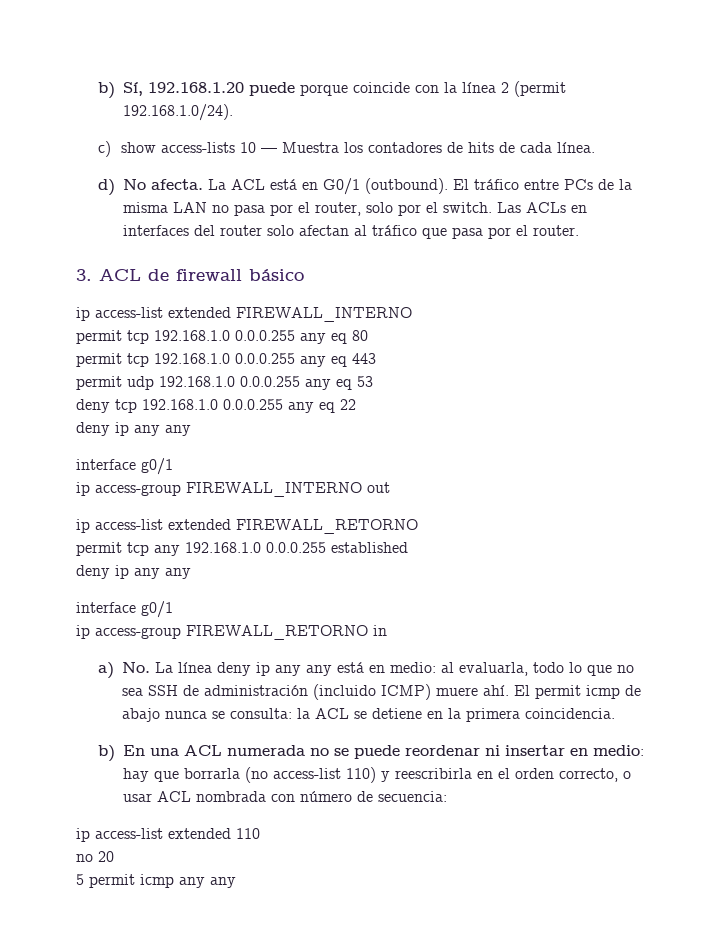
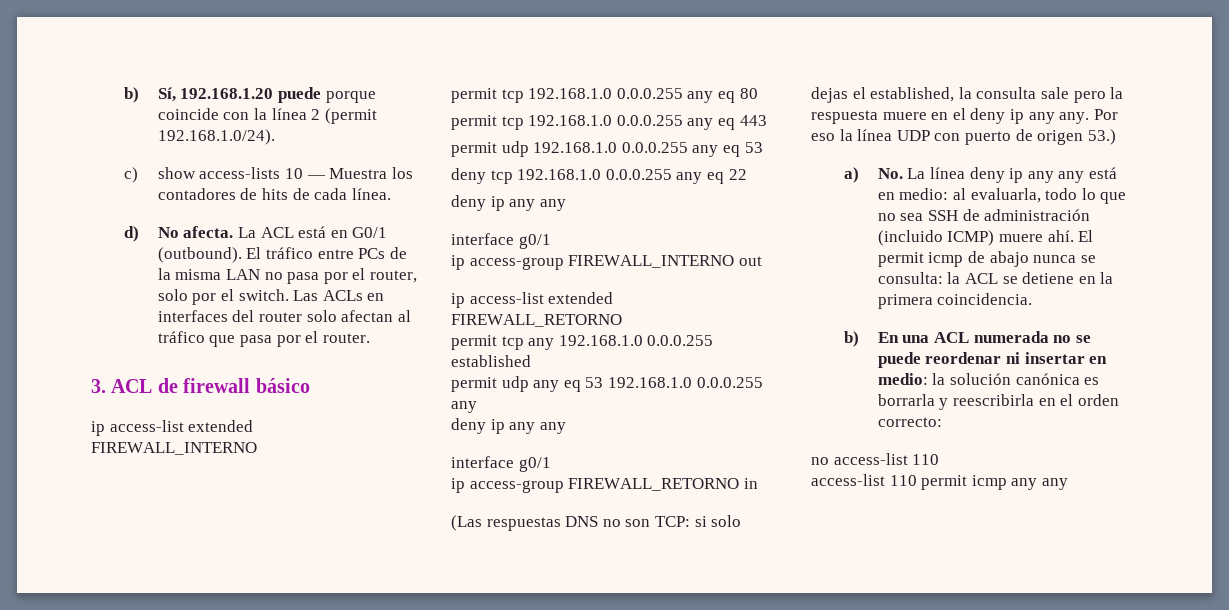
(408, 547) none -> [451,376,763,392] [451,401,477,413] // permit udp any eq 53 192.168.1.0 0.0.0.255 any
(387, 630) none -> [451,515,742,531] [811,87,1124,103] [811,108,1118,124] [811,129,1116,145] // (Las respuestas DNS no son TCP: si solo dejas el established, la consulta sale pero la respuesta muere en el deny ip any any. Por eso la línea UDP con puerto de origen 53.)
[123,767,377,783] hay que borrarla (no access-list 110) -> [932,373,1100,385] [877,394,935,406] la solución canónica es borrarla
[559,768,632,782] [123,791,448,802] [76,828,260,842] [76,851,114,862] [76,874,84,885] correcto, o usar ACL nombrada con número de secuencia: // ip access-list extended 110 // no 20 // 5 -> [877,417,942,427] [811,453,940,465] [811,474,917,486] correcto: // no access-list 110 // access-list 110

